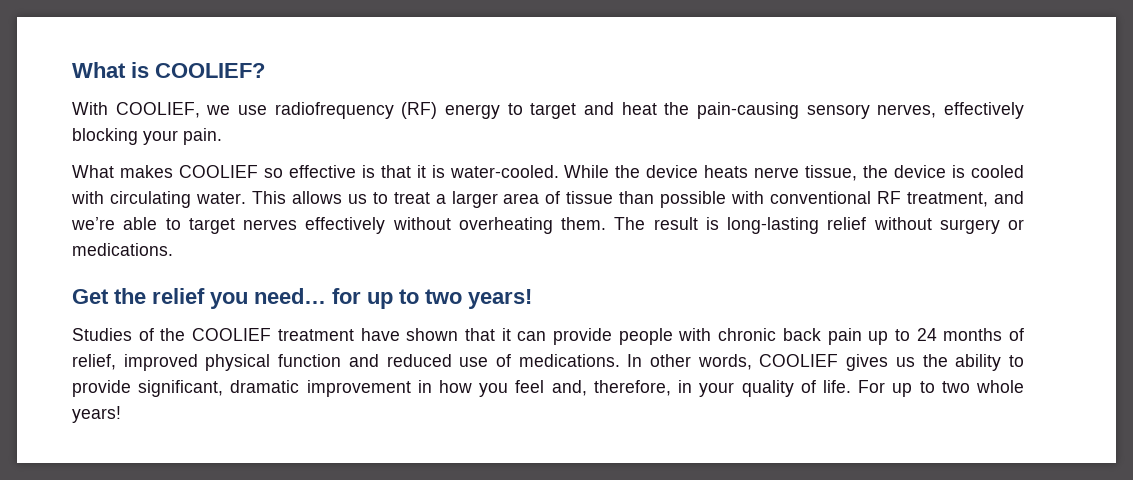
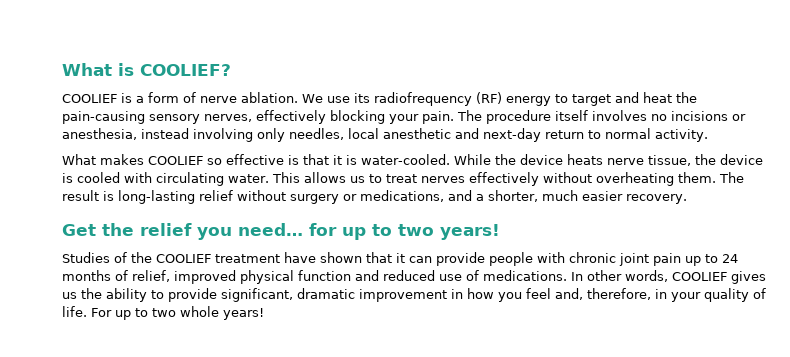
[72,102,267,118] With COOLIEF, we use -> [62,92,370,103] COOLIEF is a form of nerve ablation. We use its
(222, 136) none -> [457,110,746,124] [62,128,708,142] The procedure itself involves no incisions or anesthesia, instead involving only needles, local anesthetic and next-day return to normal activity.
[435,191,1024,208] [71,217,235,234] a larger area of tissue than possible with conventional RF treatment, and we’re able to target -> (417, 178) none
[72,243,173,256] medications. -> [360,190,687,204] medications, and a shorter, much easier recovery.
[782,328,821,341] back -> [619,253,649,266] joint

